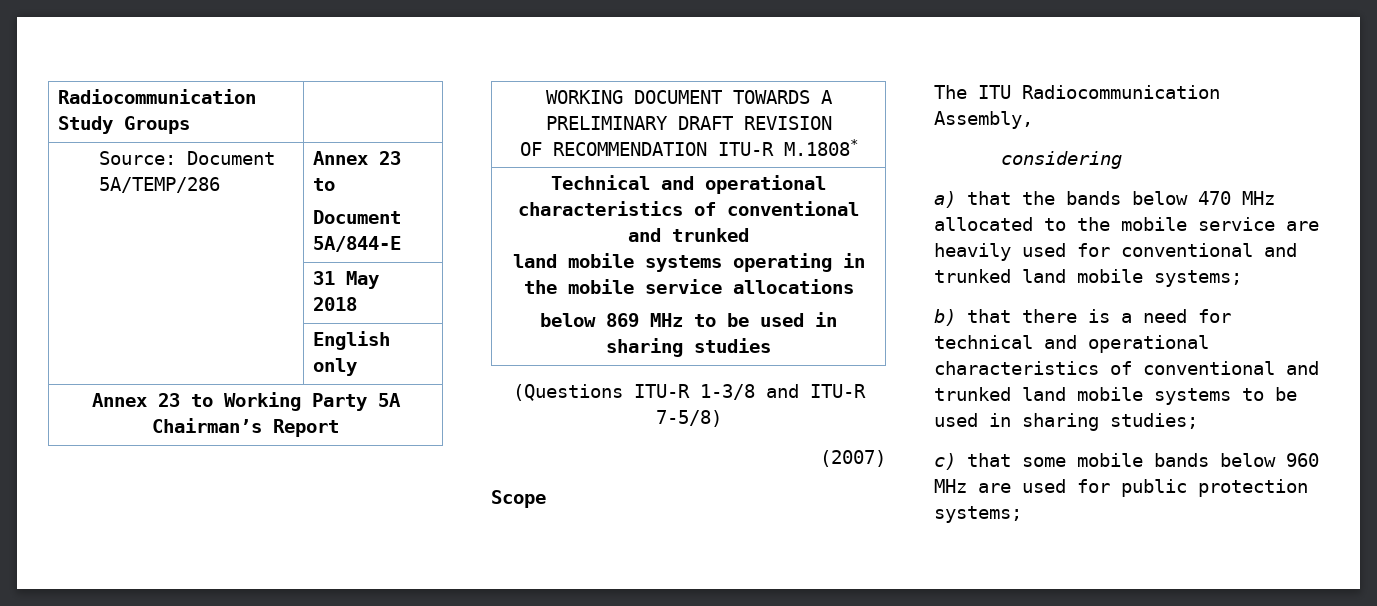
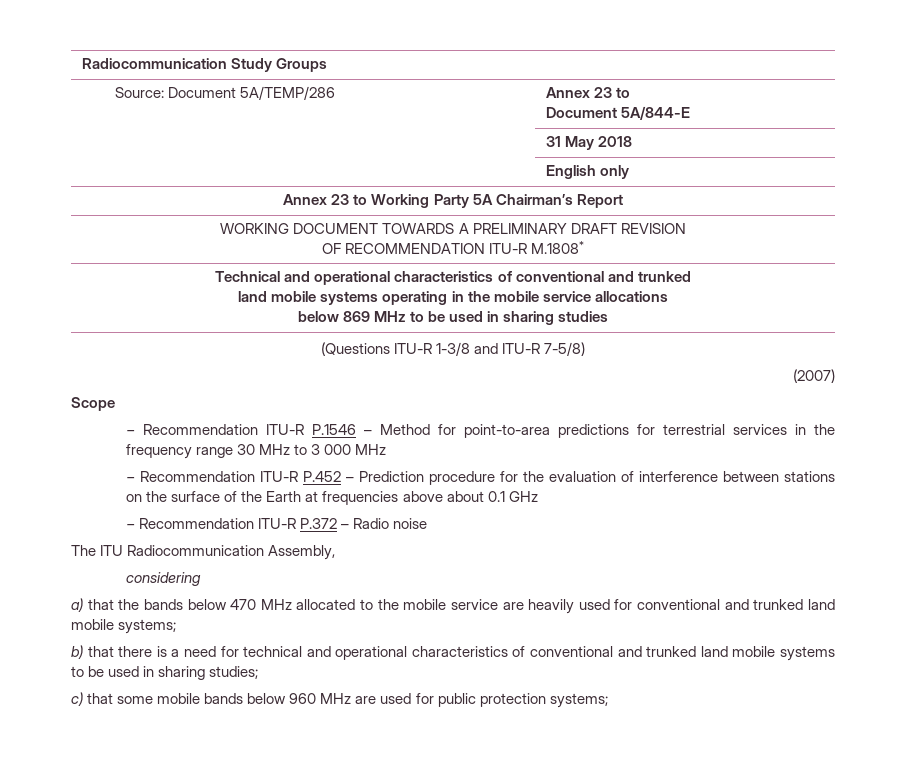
(546, 499) none -> [126,424,836,438] [126,444,387,459] [126,471,836,485] [126,491,538,505] [126,518,428,529] // − Recommendation ITU-R P.1546 – Method for point-to-area predictions for terrestrial services in the frequency range 30 MHz to 3 000 MHz // − Recommendation ITU-R P.452 – Prediction procedure for the evaluation of interference between stations on the surface of the Earth at frequencies above about 0.1 GHz // − Recommendation ITU-R P.372 – Radio noise

